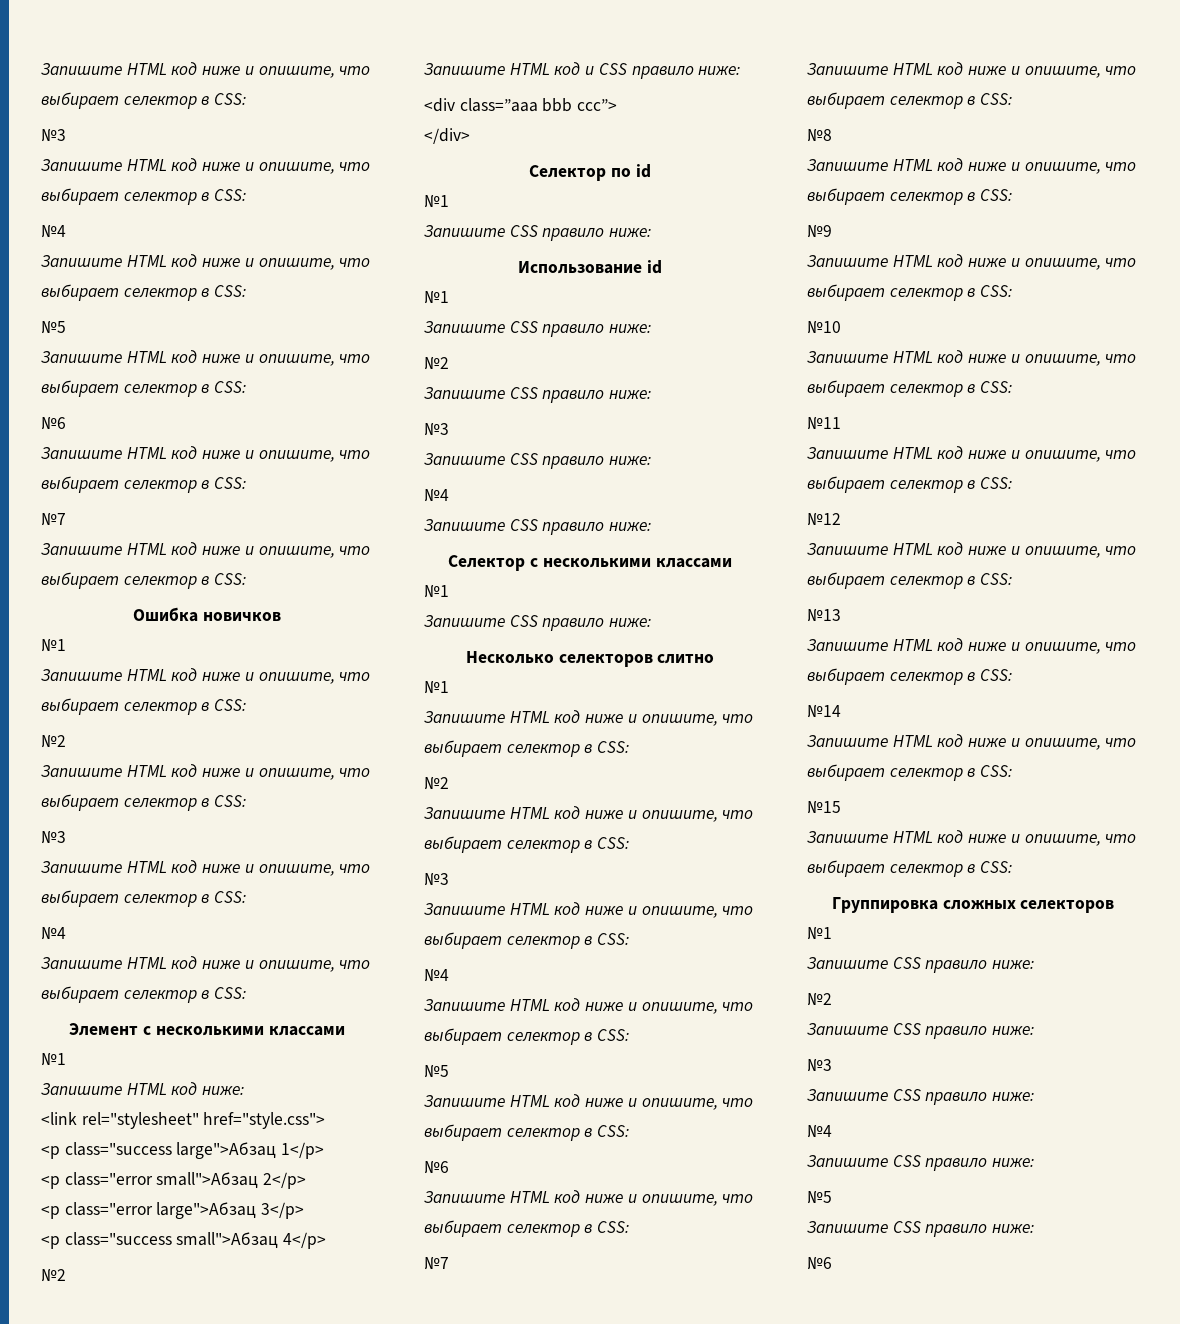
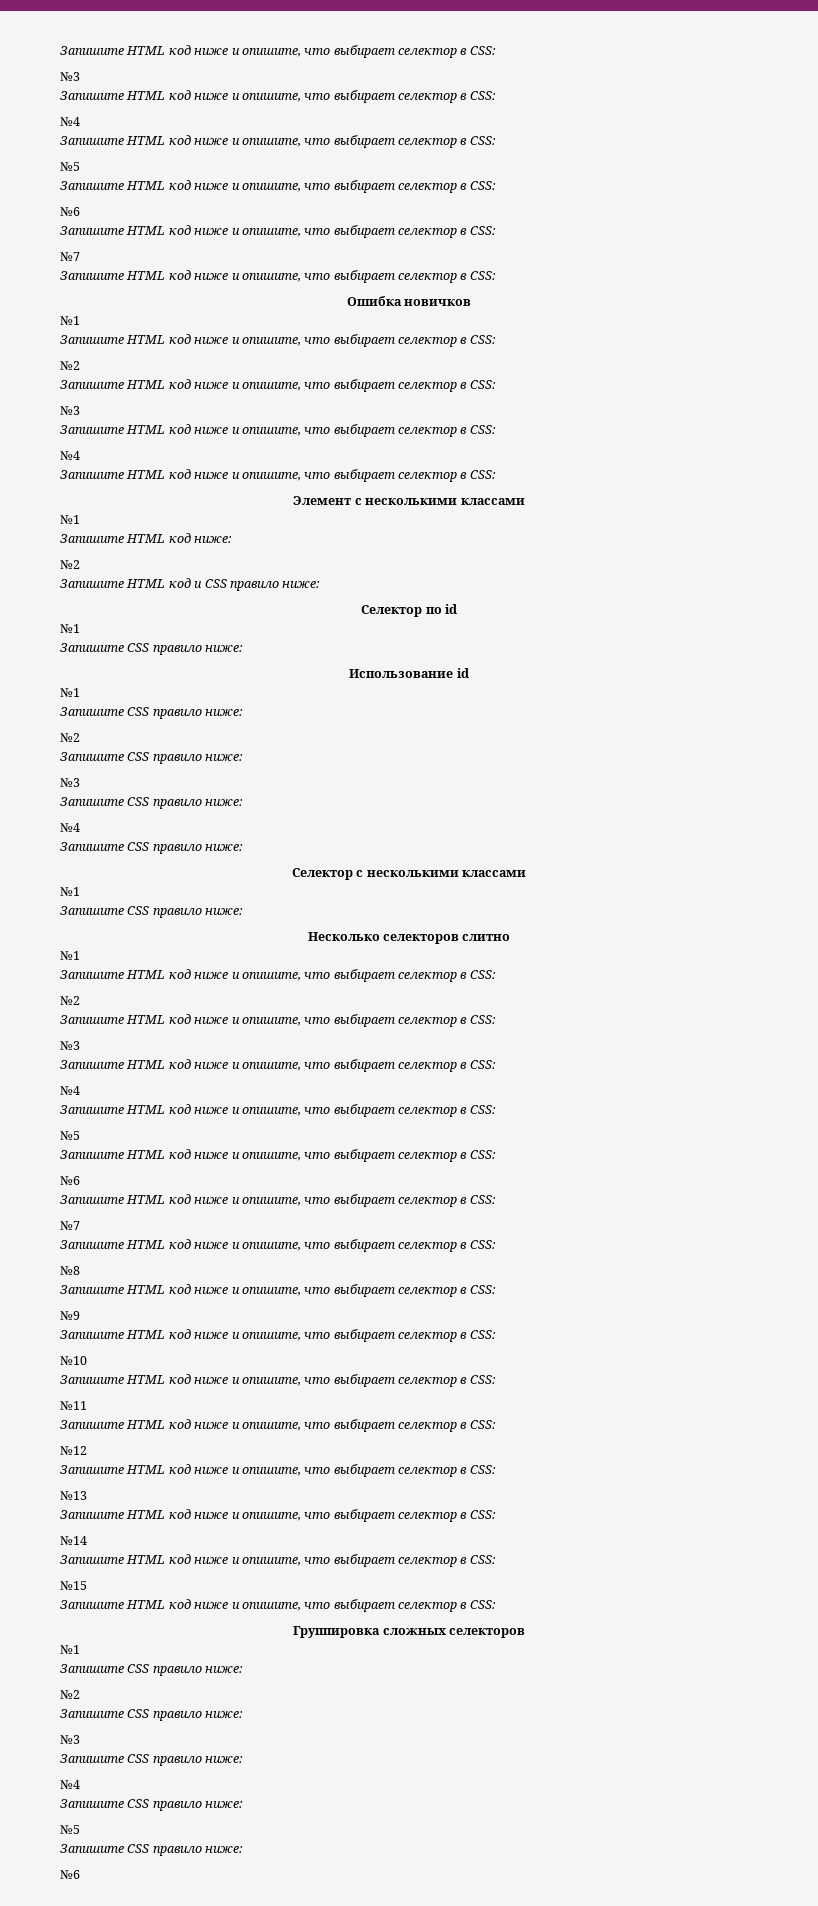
[41,1112,326,1129] [41,1142,325,1159] [41,1172,307,1189] [41,1202,305,1219] [41,1232,327,1249] // <link rel="stylesheet" href="style.css"> // <p class="success large">Абзац 1</p> // <p class="error small">Абзац 2</p> // <p class="error large">Абзац 3</p> // <p class="success small">Абзац 4</p> -> (233, 539) none
[424,98,618,112] [424,128,470,144] // <div class=”aaa bbb ccc”> // </div> -> (321, 584) none

